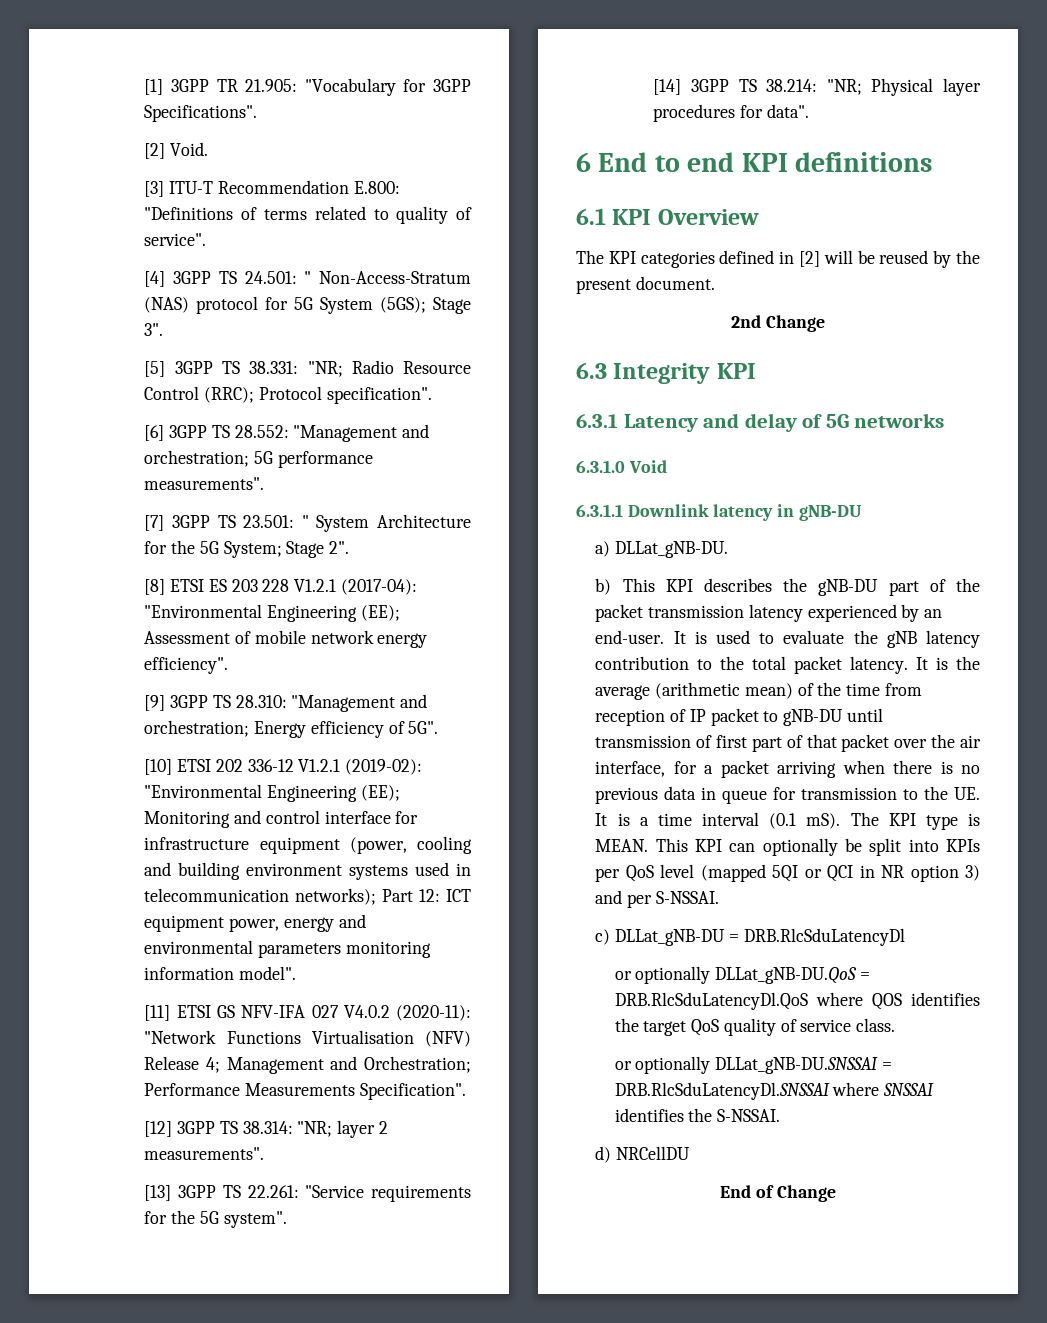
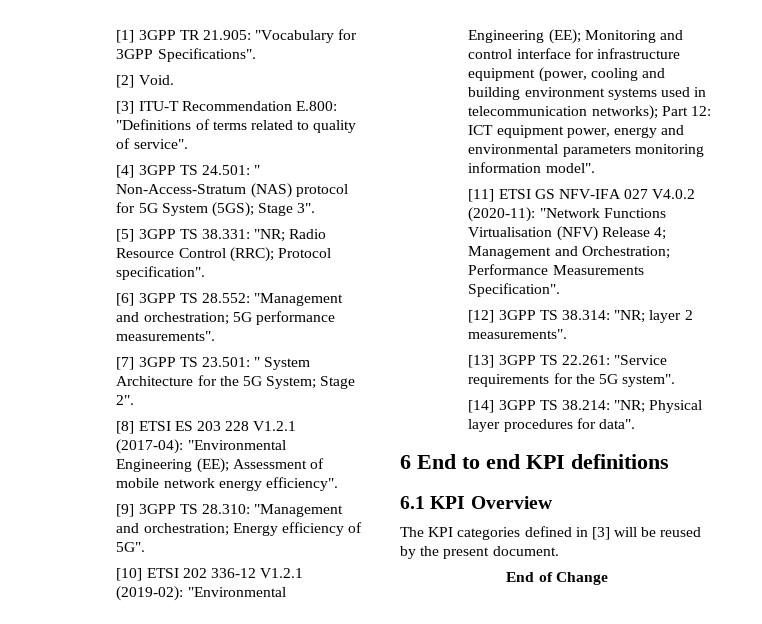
[799,251,820,267] [2] -> [591,527,610,540] [3]
[731,315,825,332] [576,362,756,384] [576,413,945,432] [576,460,667,473] [576,504,862,521] [595,541,729,558] [595,578,980,596] [595,604,942,622] [595,630,980,648] [595,656,980,674] [595,682,922,700] [595,708,883,726] [595,734,981,752] [595,760,980,778] [595,786,980,804] [595,812,980,830] [595,838,980,856] [595,864,980,882] [595,890,719,908] [595,928,905,946] [614,966,870,984] [614,992,980,1010] [614,1018,896,1036] [614,1056,892,1074] [614,1082,935,1100] [614,1108,781,1122] [595,1146,691,1163] // 2nd Change // 6.3 Integrity KPI // 6.3.1 Latency and delay of 5G networks // 6.3.1.0 Void // 6.3.1.1 Downlink latency in gNB-DU // a) DLLat_gNB-DU. // b) This KPI describes the gNB-DU part of the packet transmission latency experienced by an end-user. It is used to evaluate the gNB latency contribution to the total packet latency. It is the average (arithmetic mean) of the time from reception of IP packet to gNB-DU until transmission of first part of that packet over the air interface, for a packet arriving when there is no previous data in queue for transmission to the UE. It is a time interval (0.1 mS). The KPI type is MEAN. This KPI can optionally be split into KPIs per QoS level (mapped 5QI or QCI in NR option 3) and per S-NSSAI. // c) DLLat_gNB-DU = DRB.RlcSduLatencyDl // or optionally DLLat_gNB-DU.QoS = DRB.RlcSduLatencyDl.QoS where QOS identifies the target QoS quality of service class. // or optionally DLLat_gNB-DU.SNSSAI = DRB.RlcSduLatencyDl.SNSSAI where SNSSAI identifies the S-NSSAI. // d) NRCellDU -> (559, 551) none

